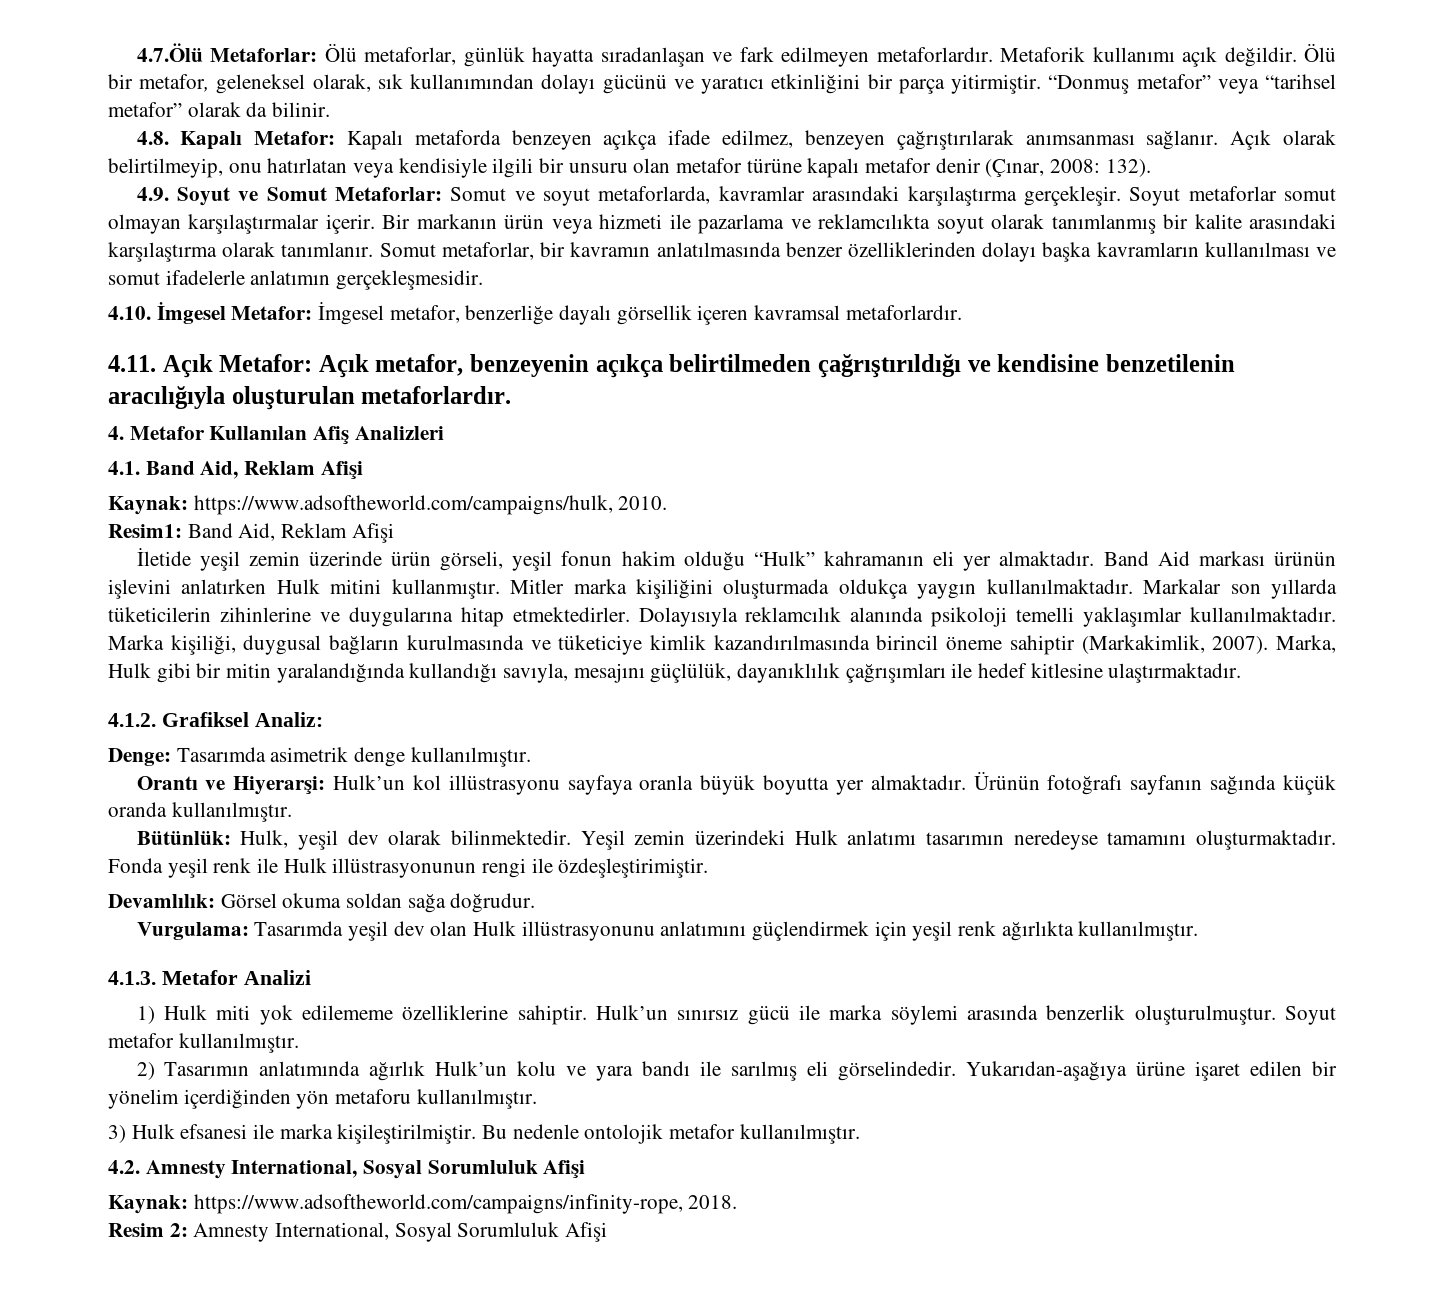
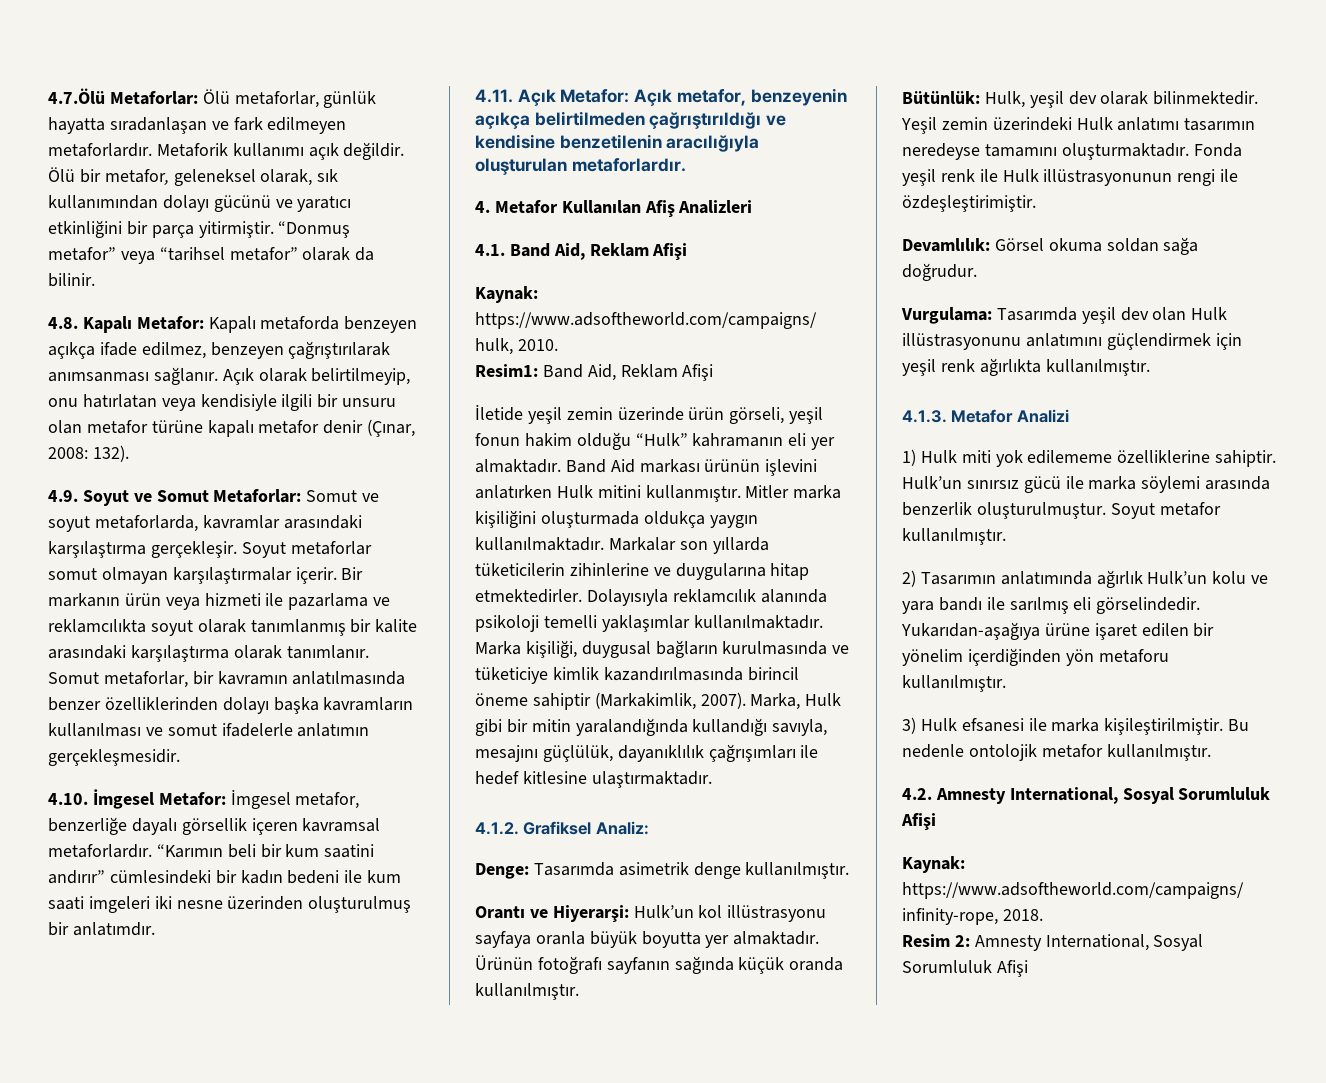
(962, 312) none -> [156,844,375,858] [48,870,402,884] [48,896,412,913] [48,922,155,936] “Karımın beli bir kum saatini andırır” cümlesindeki bir kadın bedeni ile kum saati imgeleri iki nesne üzerinden oluşturulmuş bir anlatımdır.

